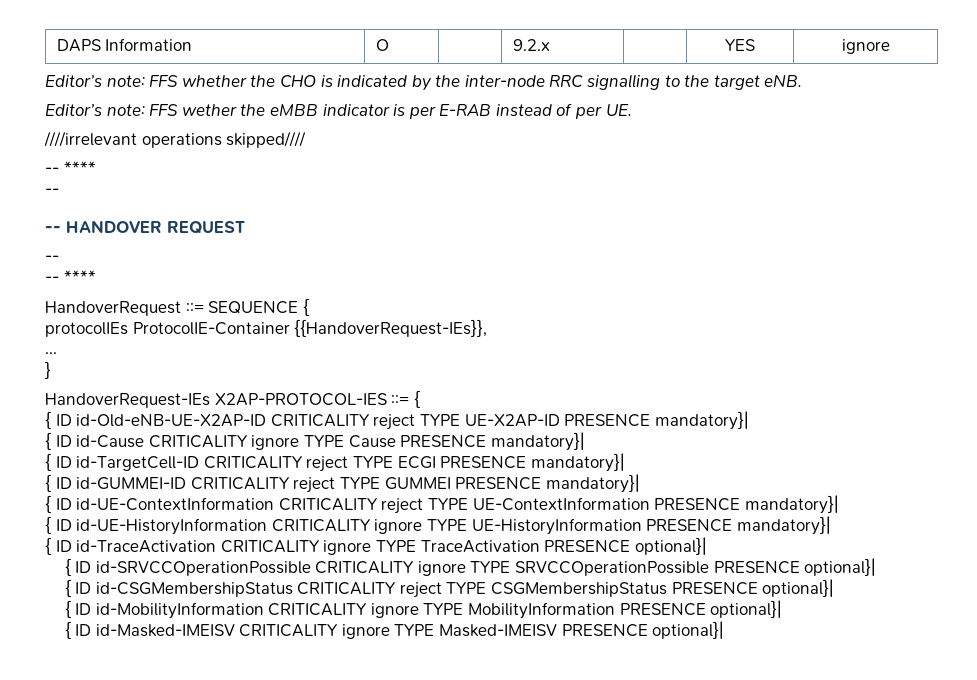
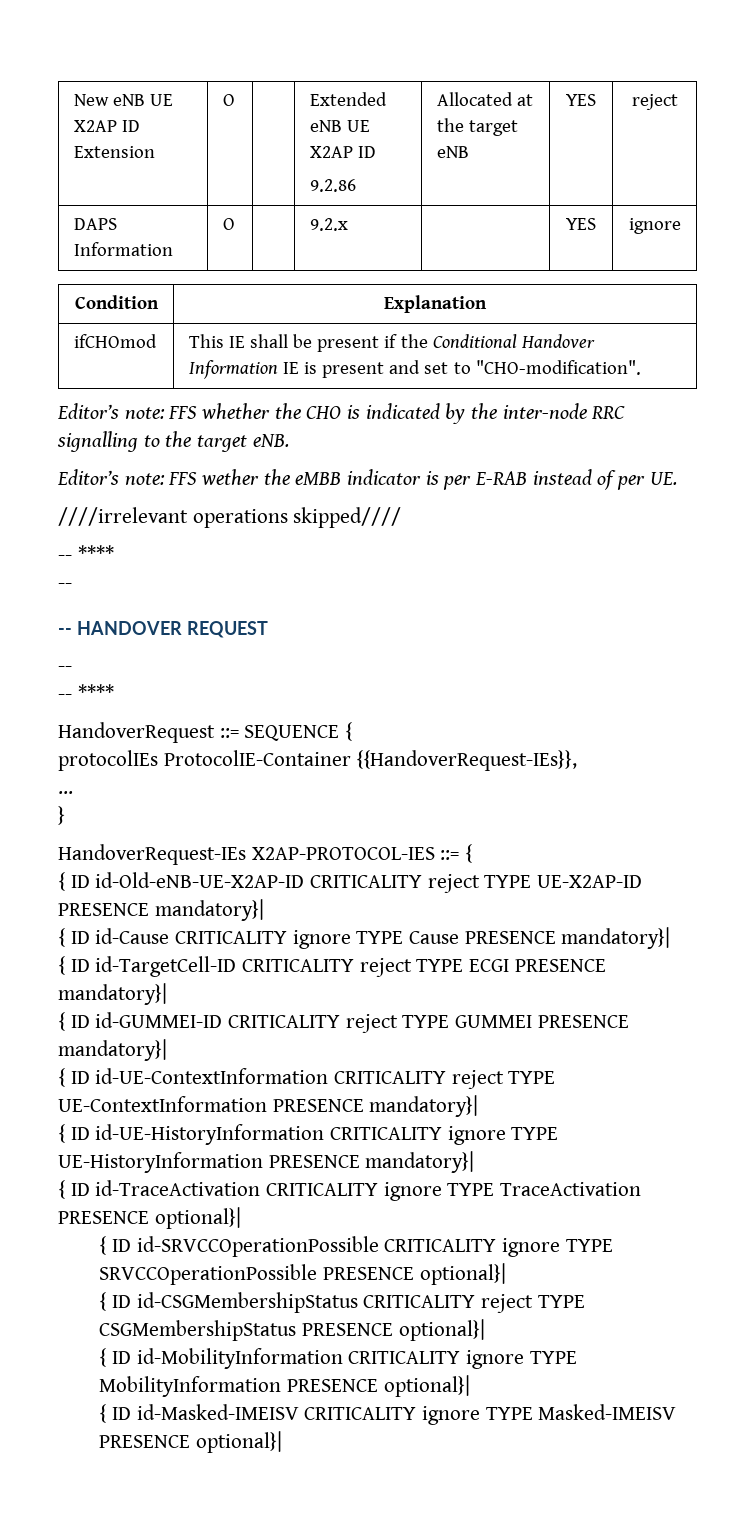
(56, 45) none -> [73,94,174,106] [73,120,140,132] [73,146,155,158] [222,94,235,106] [309,92,387,106] [309,120,370,132] [309,146,376,158] [309,179,356,192] [436,92,533,106] [436,118,518,136] [436,146,469,158] [566,94,596,106] [631,94,678,110] New eNB UE X2AP ID Extension | O | | Extended eNB UE X2AP ID // 9.2.86 | Allocated at the target eNB | YES | reject //
(890, 46) none -> [74,295,159,309] [383,295,487,313] [73,334,157,348] [188,334,595,352] [188,360,641,379] // Condition | Explanation // ifCHOmod | This IE shall be present if the Conditional Handover Information IE is present and set to "CHO-modification".

